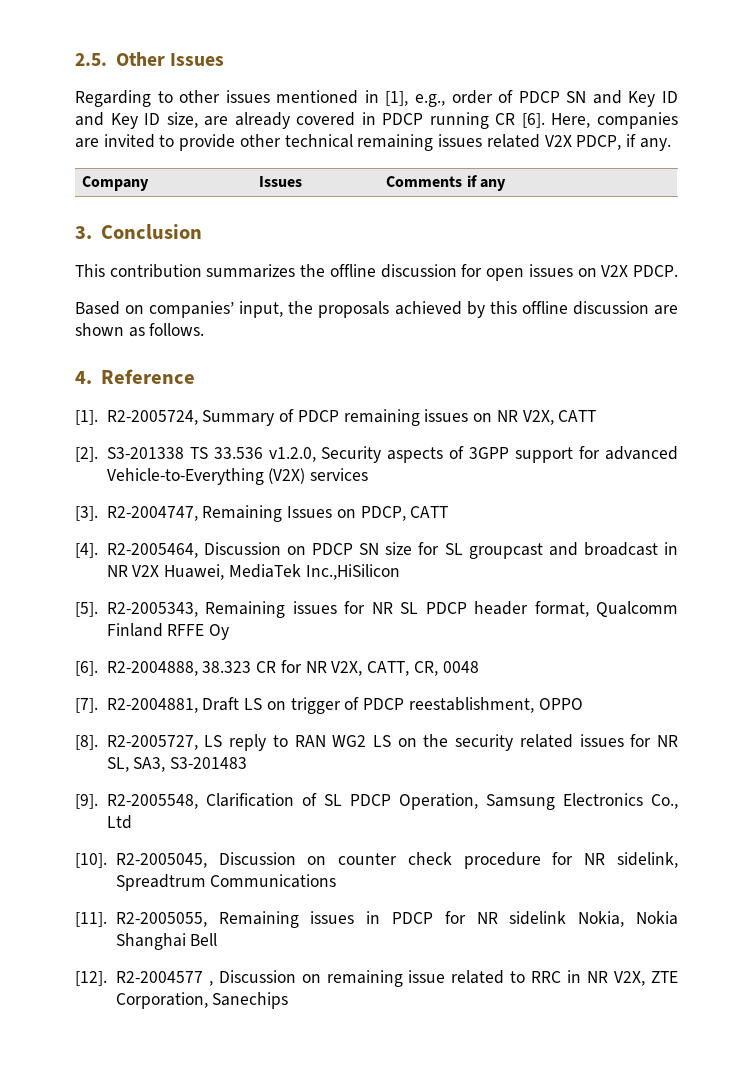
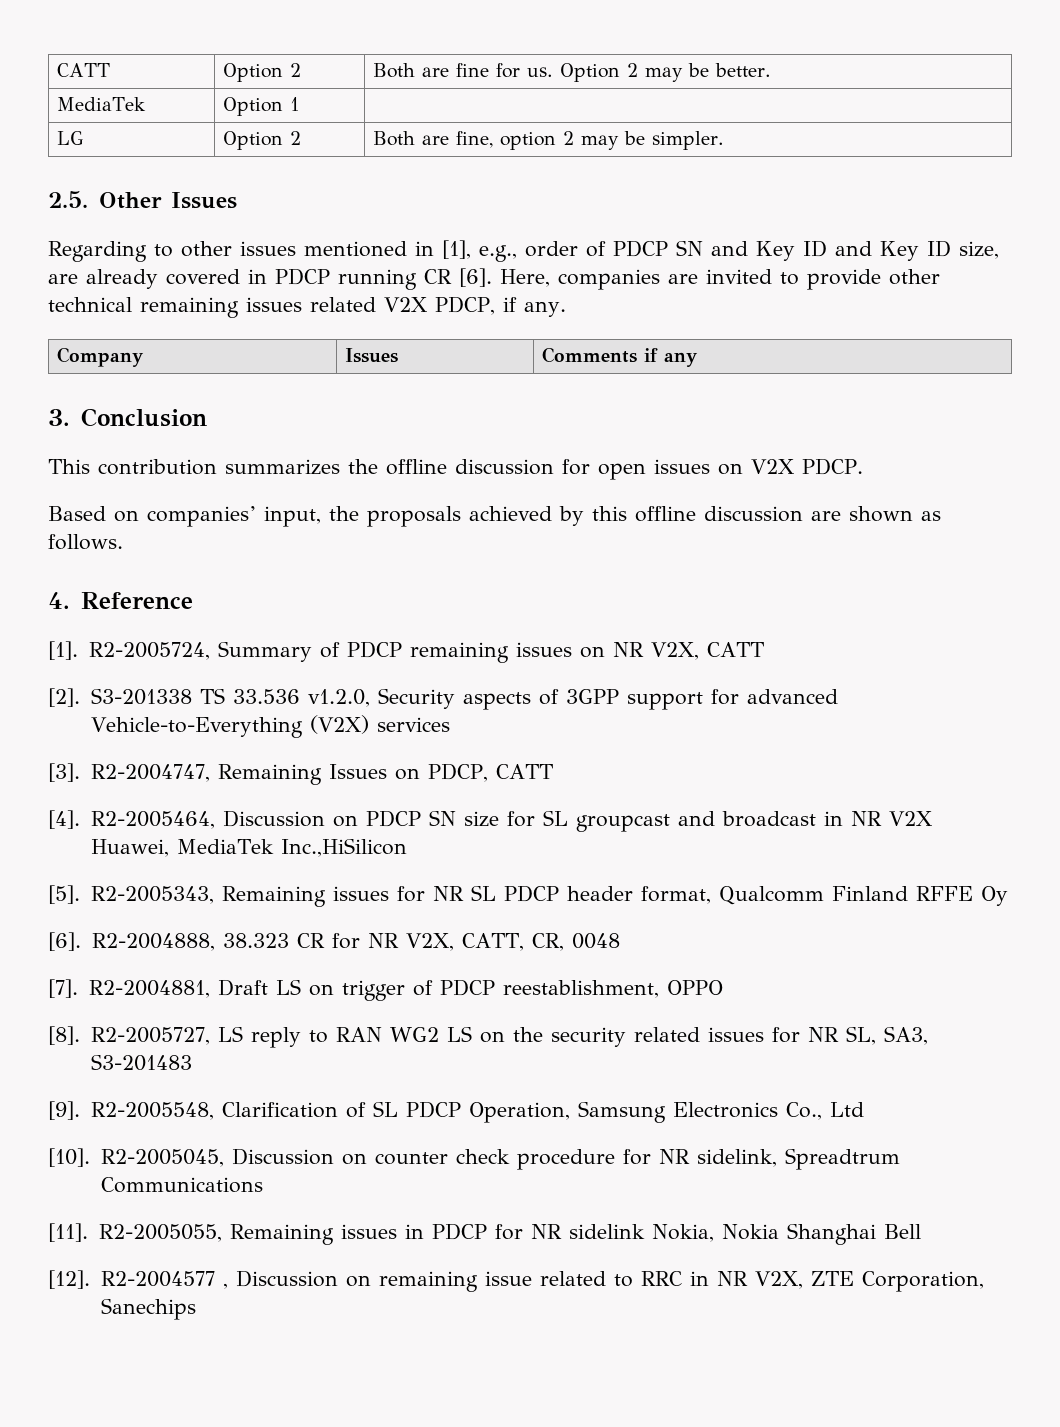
(75, 59) none -> [56,63,110,77] [222,63,301,82] [372,63,771,82] [56,97,146,111] [222,97,299,116] [56,131,84,145] [222,131,301,150] [372,131,724,150] CATT | Option 2 | Both are fine for us. Option 2 may be better. // MediaTek | Option 1 | // LG | Option 2 | Both are fine, option 2 may be simpler. //

